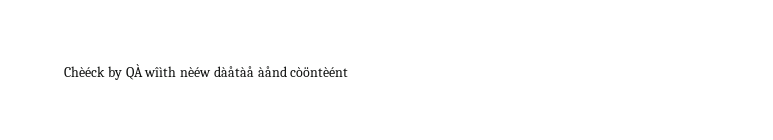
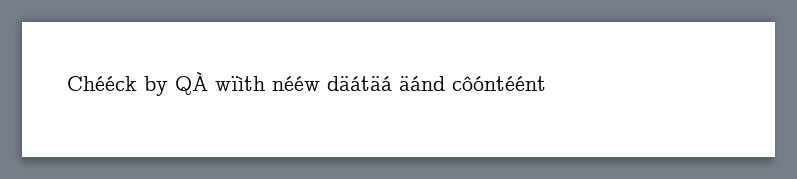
[64,66,105,77] Chèéck -> [67,76,137,91] Chééck
[144,66,349,77] wîìth nèéw dàåtàå àånd còöntèént -> [215,76,546,91] wïìth nééw däátäá äánd côóntéént

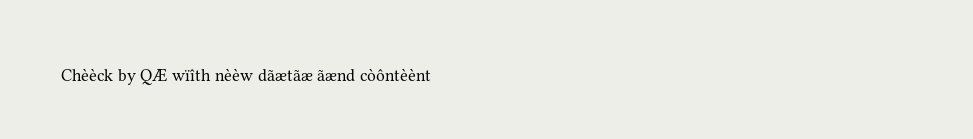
[67,72,546,96] Chééck by QÀ wïìth nééw däátäá äánd côóntéént -> [61,68,432,85] Chèèck by QÆ wïîth nèèw dãætãæ ãænd còôntèènt

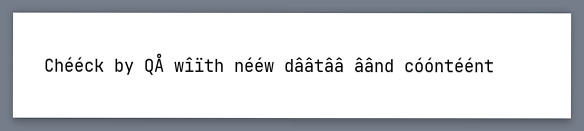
[61,68,432,85] Chèèck by QÆ wïîth nèèw dãætãæ ãænd còôntèènt -> [43,52,495,75] Chééck by QÅ wîïth nééw dââtââ âând cóóntéént

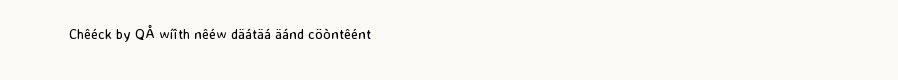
[43,56,105,72] Chééck -> [69,28,112,39] Chêéck
[173,56,495,73] wîïth nééw dââtââ âând cóóntéént -> [159,28,371,39] wíîth nêéw däátäá äánd cöòntêént

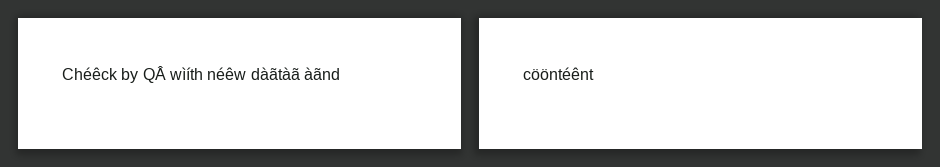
[69,24,371,42] Chêéck by QÅ wíîth nêéw däátäá äánd cöòntêént -> [62,66,594,83] Chéêck by QÂ wìíth néêw dàãtàã àãnd cööntéênt

